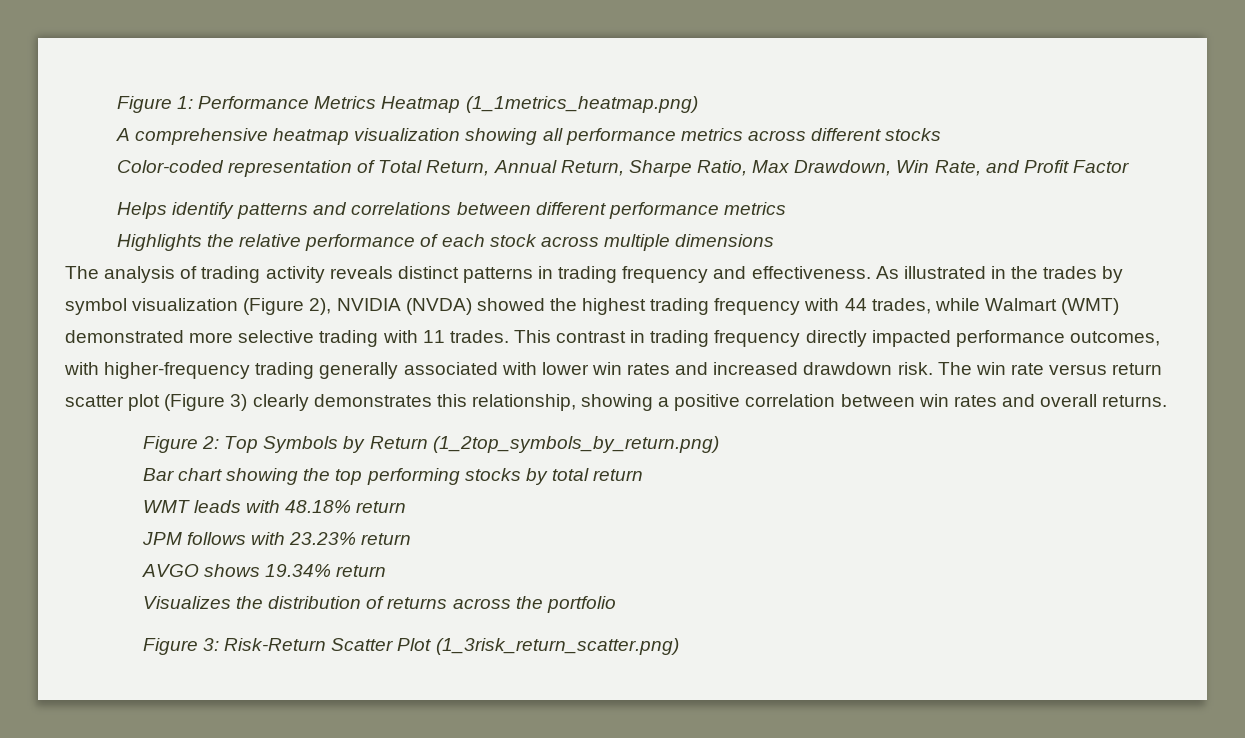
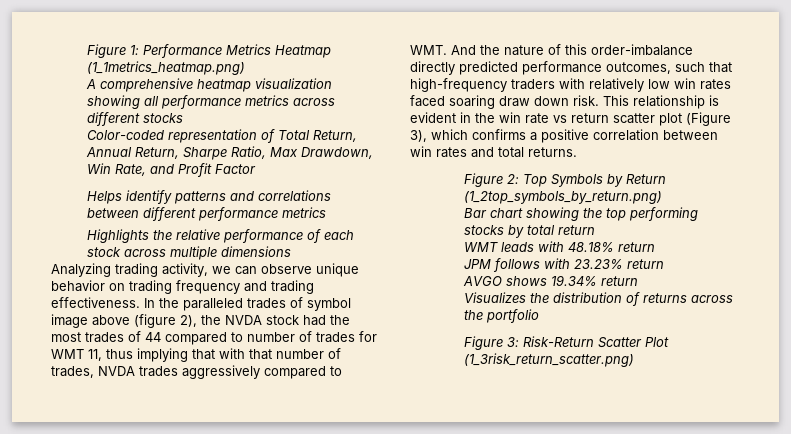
[65,266,1124,283] [65,298,1120,315] [65,330,1160,347] [64,362,972,379] The analysis of trading activity reveals distinct patterns in trading frequency and effectiveness. As illustrated in the trades by symbol visualization (Figure 2), NVIDIA (NVDA) showed the highest trading frequency with 44 trades, while Walmart (WMT) demonstrated more selective trading with 11 trades. This contrast in trading frequency directly impacted performance outcomes, with higher-frequency trading generally associated with lower win rates and increased drawdown risk. The -> [51,263,359,277] [51,280,314,294] [51,297,351,311] [51,314,350,328] [51,331,377,345] [51,348,341,362] [51,365,342,379] [410,44,693,56] [410,61,732,75] [410,78,731,92] [410,95,719,109] [410,112,495,123] Analyzing trading activity, we can observe unique behavior on trading frequency and trading effectiveness. In the paralleled trades of symbol image above (figure 2), the NVDA stock had the most trades of 44 compared to number of trades for WMT 11, thus implying that with that number of trades, NVDA trades aggressively compared to WMT. And the nature of this order-imbalance directly predicted performance outcomes, such that high-frequency traders with relatively low win rates faced soaring draw down risk. This relationship is evident in the
[1049,364,1108,375] versus -> [553,115,567,123] vs
[230,394,654,411] 3) clearly demonstrates this relationship, showing -> [410,129,526,142] 3), which confirms
[1040,394,1098,407] overall -> [498,147,524,158] total

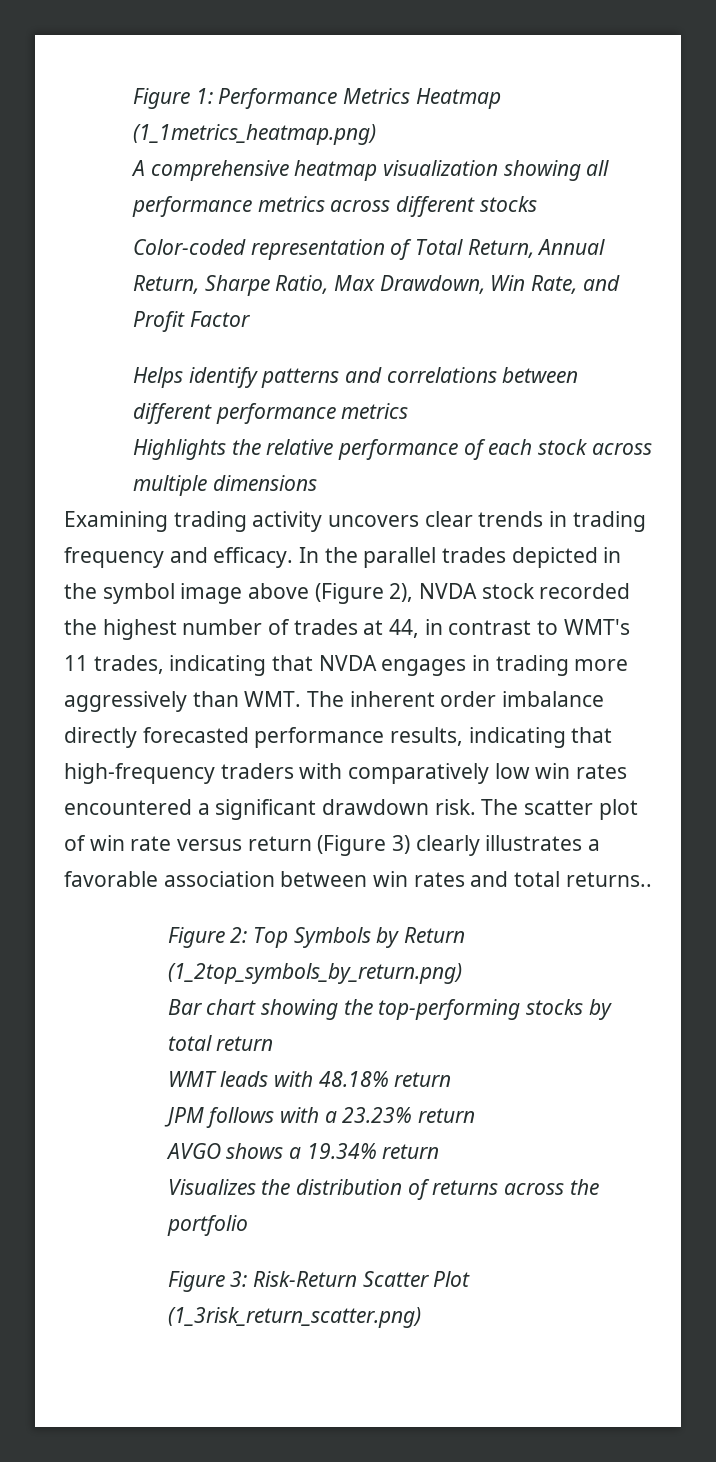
[51,263,359,277] [51,280,314,294] [51,297,351,311] [51,314,350,328] [51,331,377,345] [51,348,341,362] [51,365,342,379] [410,44,693,56] [410,61,705,75] Analyzing trading activity, we can observe unique behavior on trading frequency and trading effectiveness. In the paralleled trades of symbol image above (figure 2), the NVDA stock had the most trades of 44 compared to number of trades for WMT 11, thus implying that with that number of trades, NVDA trades aggressively compared to WMT. And the nature of this order-imbalance directly predicted performance outcomes, such -> [64,511,646,532] [64,547,622,568] [64,583,631,604] [64,619,630,640] [64,655,629,676] [64,691,605,712] [64,727,566,748] Examining trading activity uncovers clear trends in trading frequency and efficacy. In the parallel trades depicted in the symbol image above (Figure 2), NVDA stock recorded the highest number of trades at 44, in contrast to WMT's 11 trades, indicating that NVDA engages in trading more aggressively than WMT. The inherent order imbalance directly forecasted performance results, indicating
[589,78,644,92] relatively -> [348,763,490,784] comparatively
[410,95,719,109] [410,112,731,126] [410,129,659,143] faced soaring draw down risk. This relationship is evident in the win rate vs return scatter plot (Figure 3), which confirms a positive correlation -> [64,799,638,820] [64,835,601,856] [64,871,275,887] encountered a significant drawdown risk. The scatter plot of win rate versus return (Figure 3) clearly illustrates a favorable association
[528,147,577,157] returns. -> [565,872,652,887] returns..
[605,207,698,221] top performing -> [378,999,521,1020] top-performing
(570, 263) none -> [324,1111,337,1123] a
(547, 281) none -> [288,1147,301,1159] a

